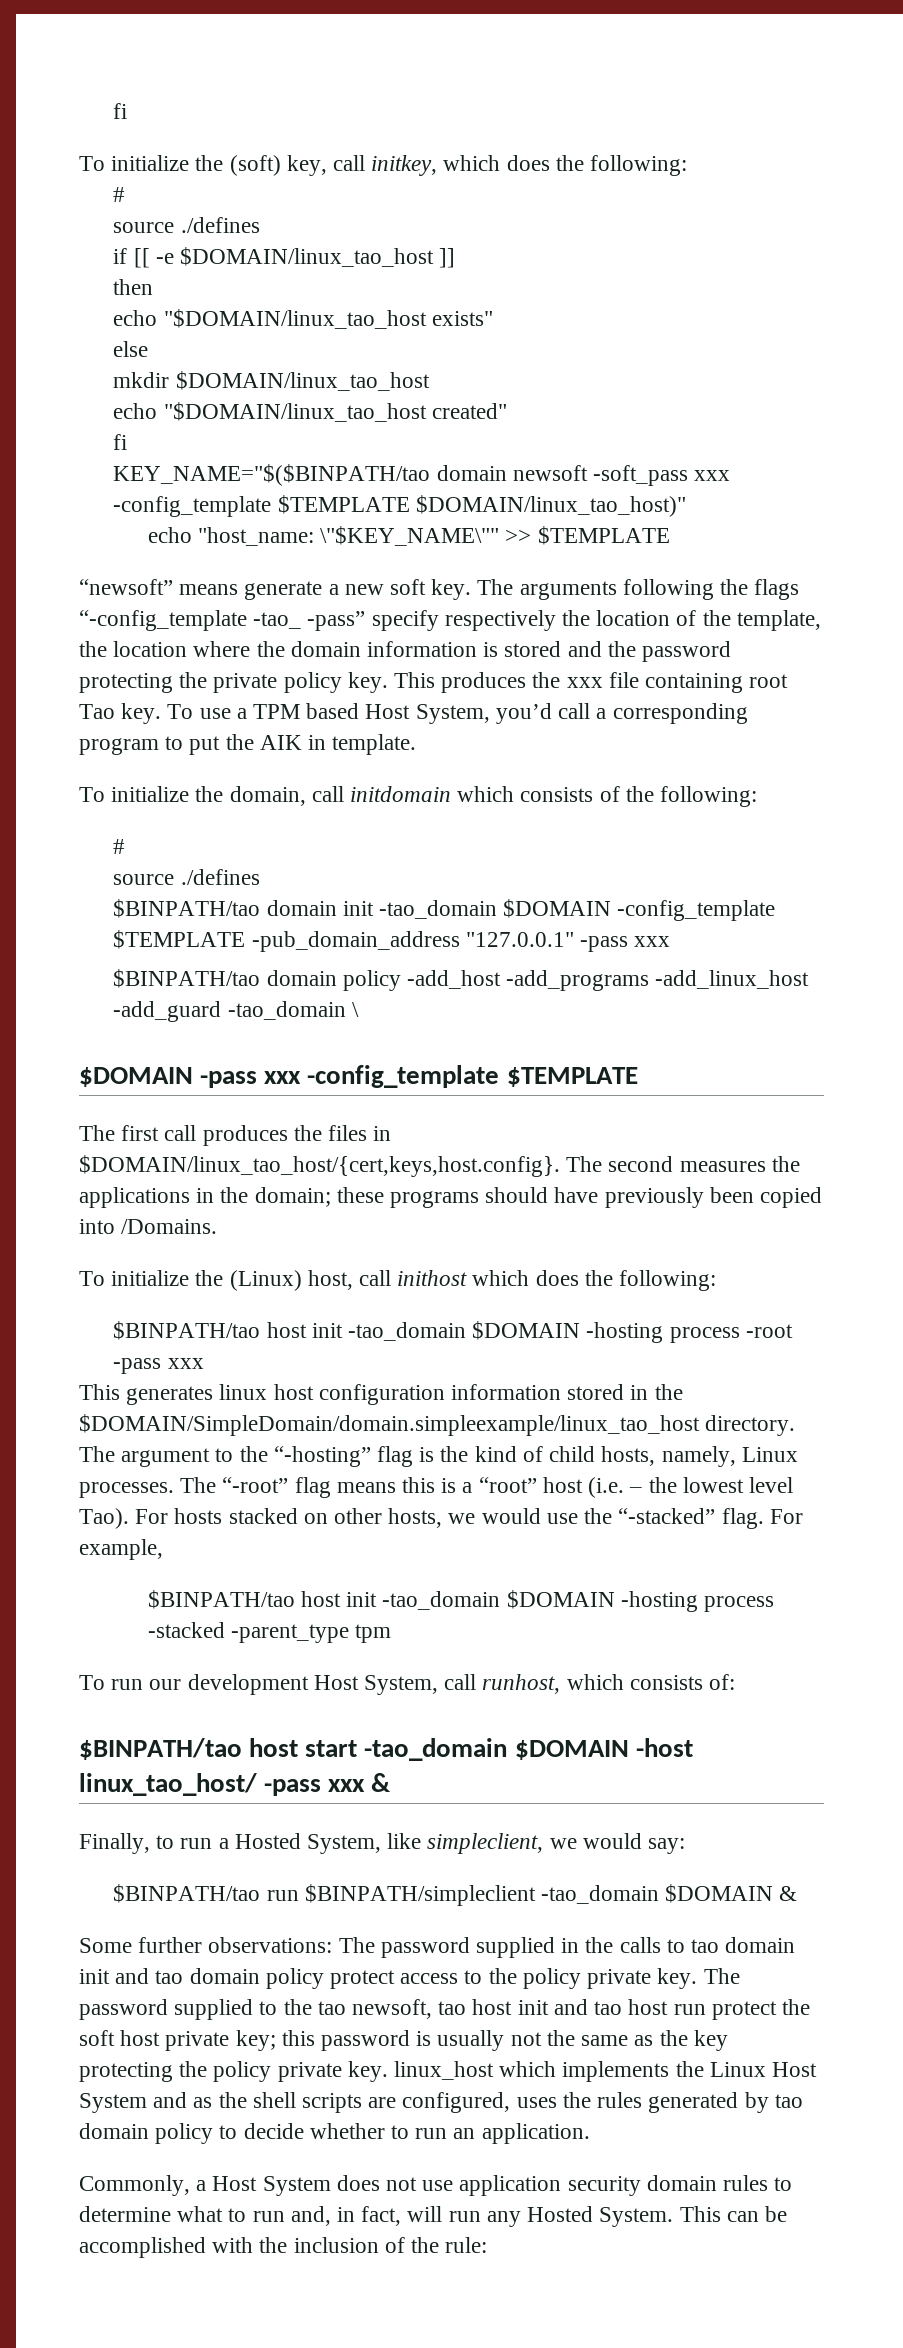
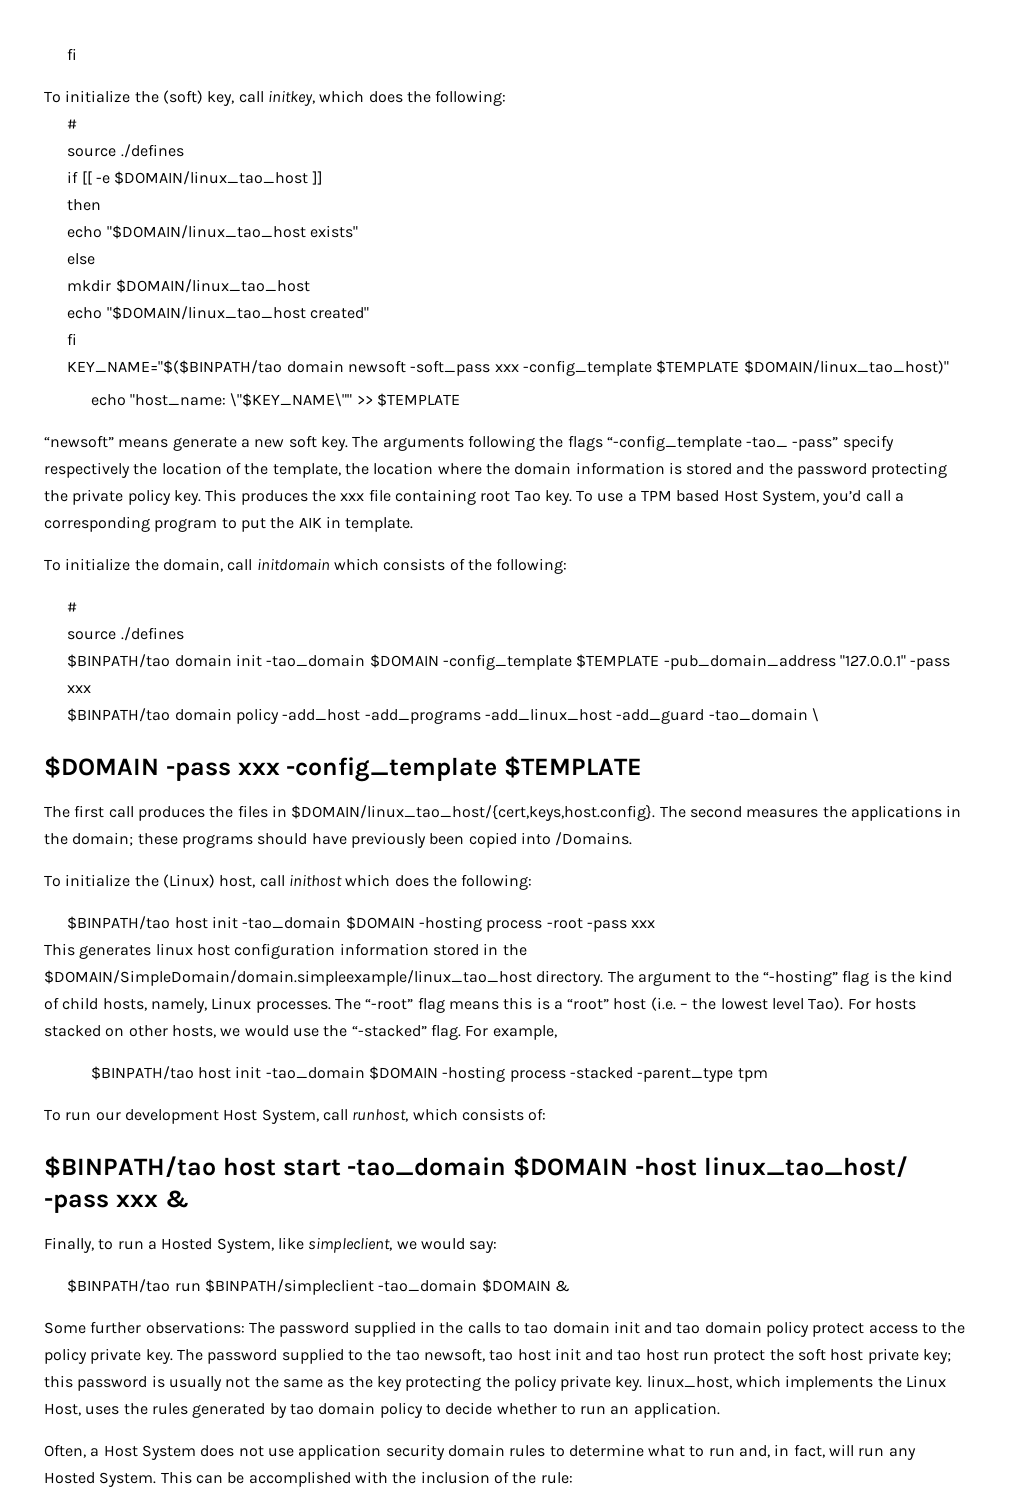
[394,2061,495,2080] linux_host -> [646,1375,732,1389] linux_host,
[772,2062,818,2077] [79,2092,511,2113] Host System and as the shell scripts are configured, -> [44,1403,81,1416] Host,
[79,2175,190,2196] Commonly, -> [44,1444,86,1458] Often,

